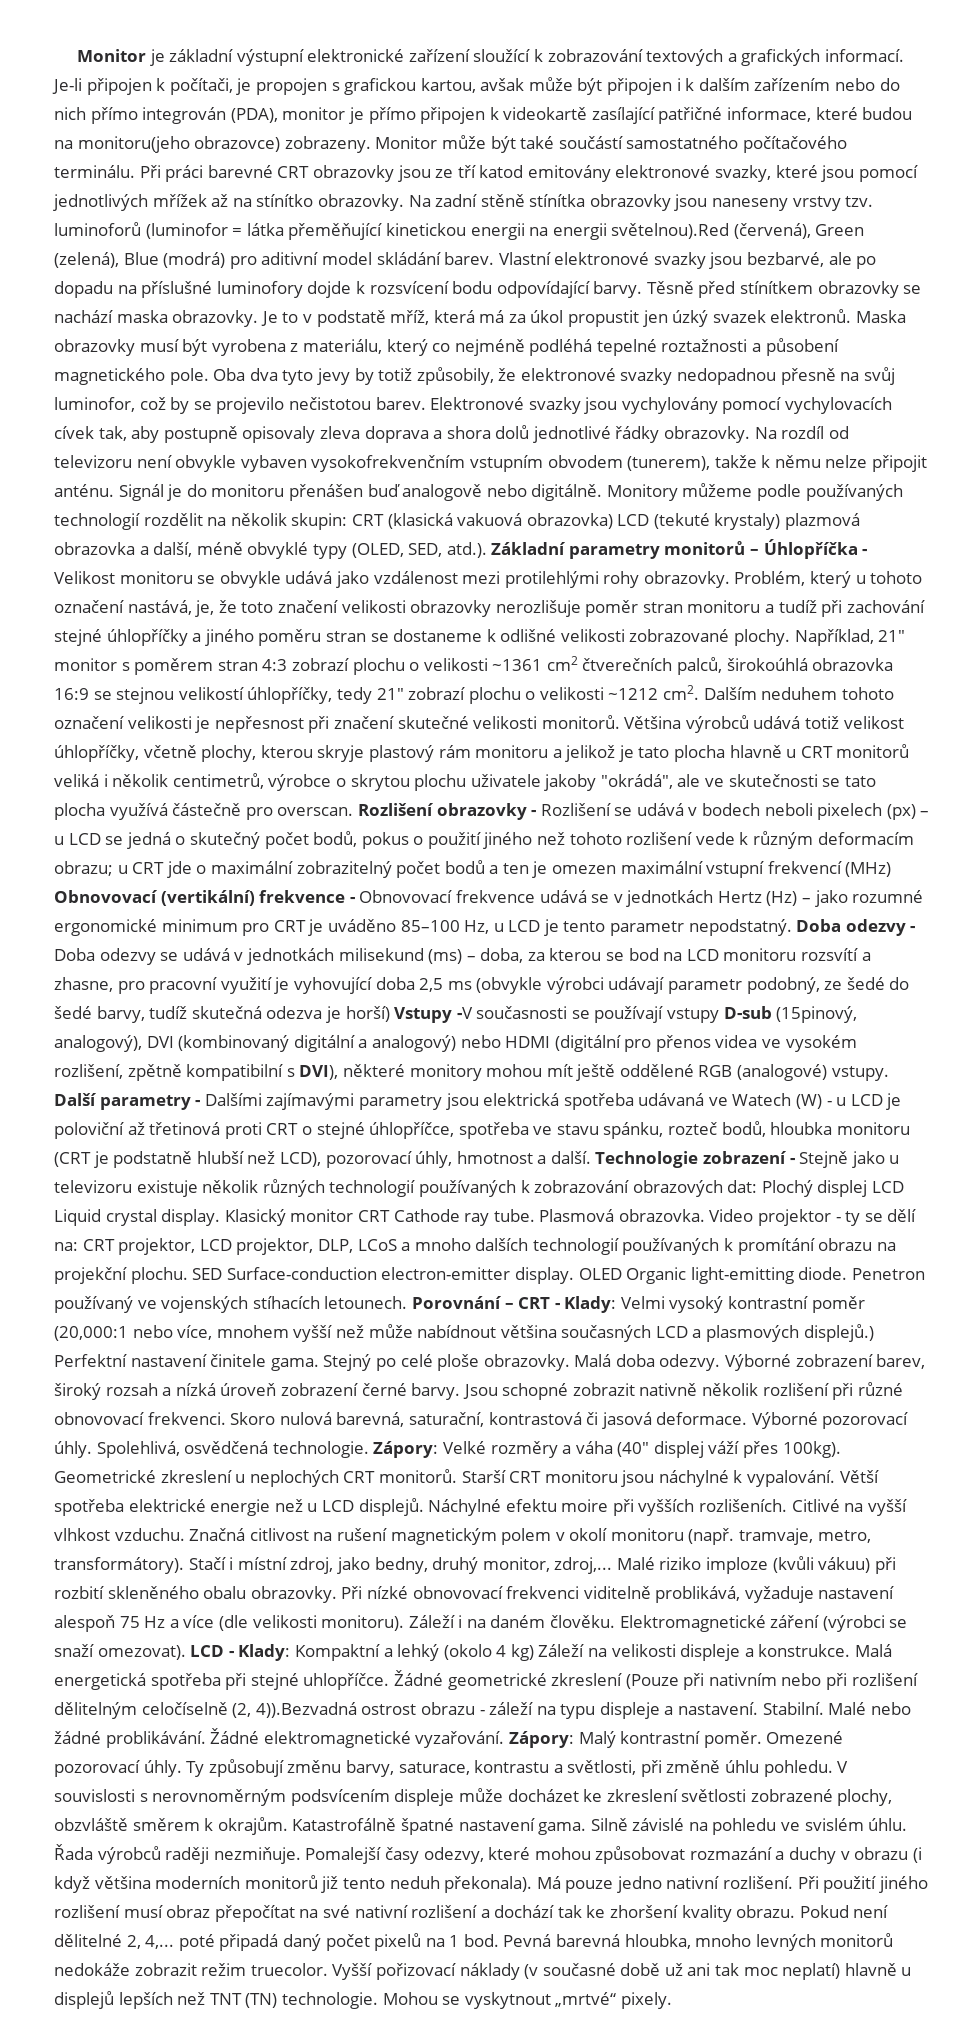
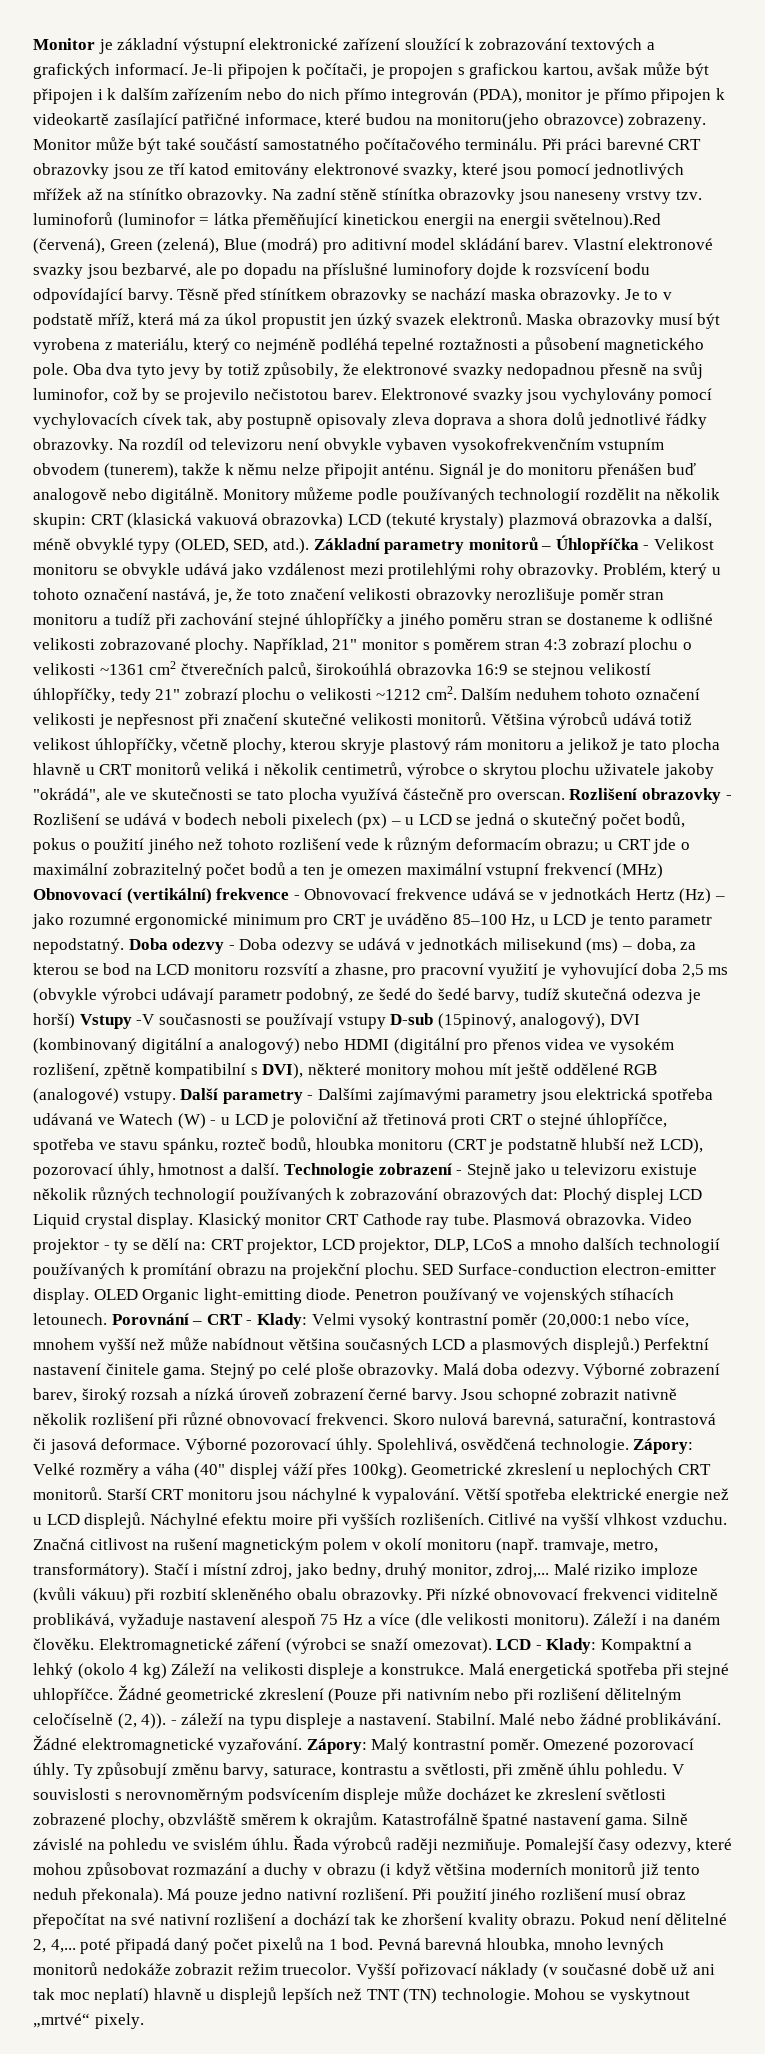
[255,1702,475,1718] 4)).Bezvadná ostrost obrazu -> [141,1713,167,1729] 4)).

